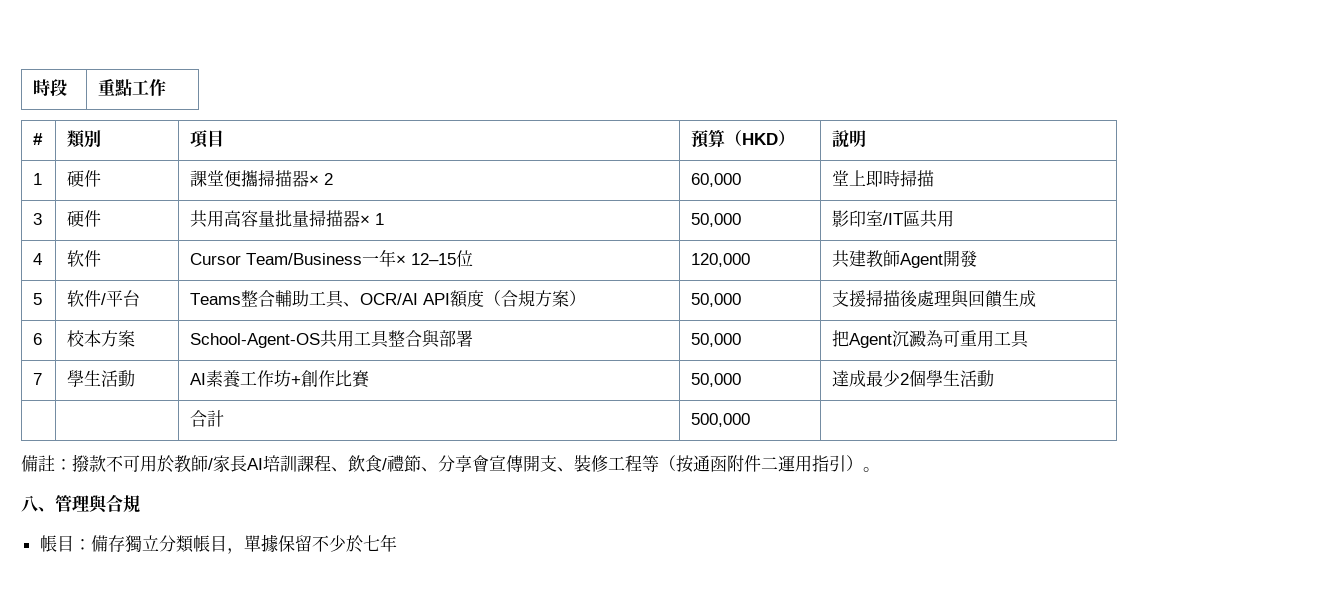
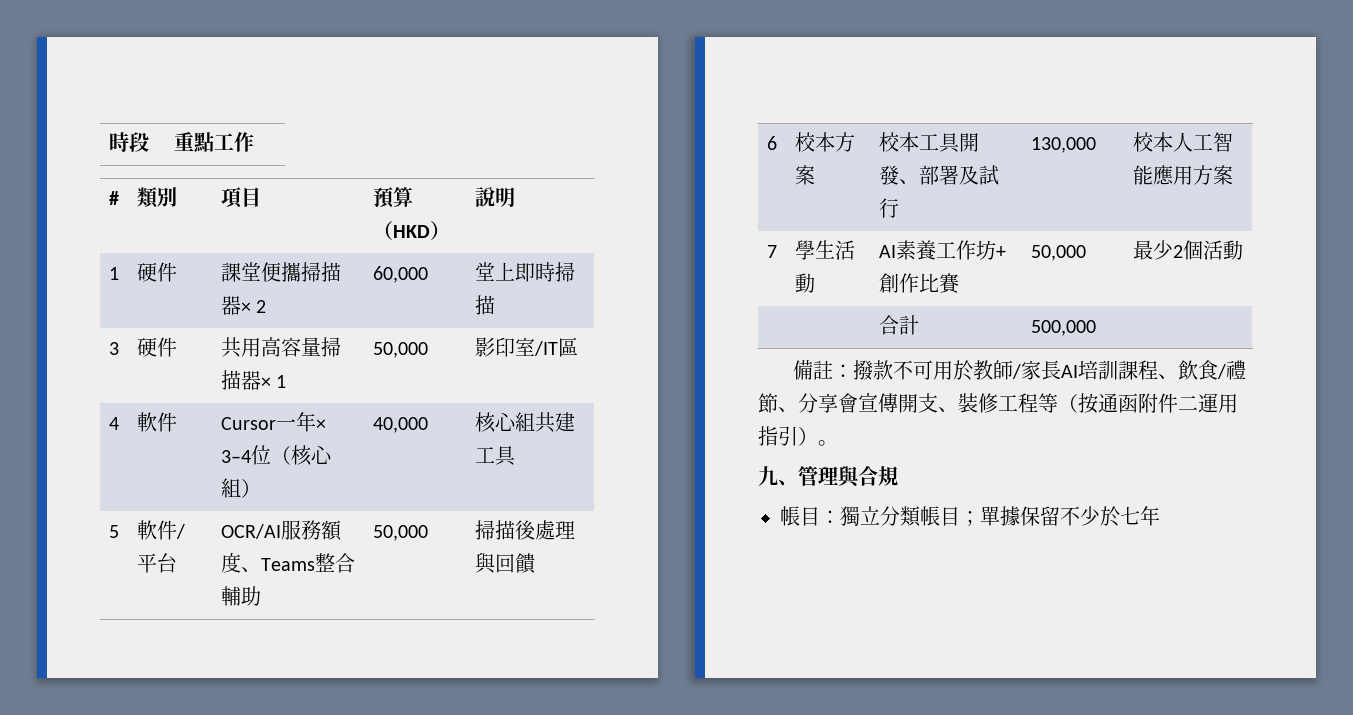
[275,210,310,227] 批量 -> (321, 346) none
[920,210,955,228] 共用 -> (578, 347) none
[67,250,85,267] 软 -> [136,412,157,432] 軟
[246,253,363,265] Team/Business -> (276, 423) none
[411,253,457,265] 12–15 -> [220,450,251,463] 3–4
[691,253,751,267] [832,250,978,268] | 120,000 | 共建教師Agent開發 -> [270,445,333,466] [220,478,261,498] [372,417,428,433] [474,412,575,433] [474,446,516,466] （核心組） | 40,000 | 核心組共建工具
[67,290,85,307] 软 -> [136,520,157,540] 軟
(141, 298) none -> [220,520,342,541] [220,552,261,573] OCR/AI服務額度、
[309,290,587,308] [691,293,742,307] [832,290,867,307] 工具、OCR/AI API額度（合規方案） | 50,000 | 支援 -> [372,525,428,541] | 50,000 |
[1002,290,1037,307] 生成 -> (537, 563) none
[190,330,474,348] [691,333,742,347] [832,330,1030,348] School-Agent-OS共用工具整合與部署 | 50,000 | 把Agent沉澱為可重用工具 -> [878,132,979,153] [878,165,999,185] [878,198,899,218] [1030,137,1096,153] [1132,132,1233,152] [1132,165,1233,185] 校本工具開發、部署及試行 | 130,000 | 校本人工智能應用方案
[832,370,867,387] 達成 -> (1086, 253) none
[926,370,961,387] 學生 -> (1203, 250) none
[21,495,38,512] 八 -> [758,466,778,486] 九
[90,535,125,552] 備存 -> (840, 517) none
[226,548,244,554] ， -> [960,511,980,526] ；

